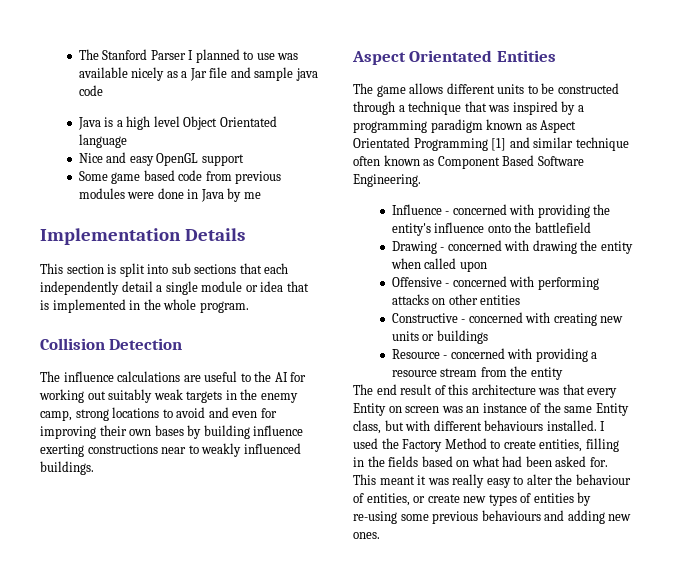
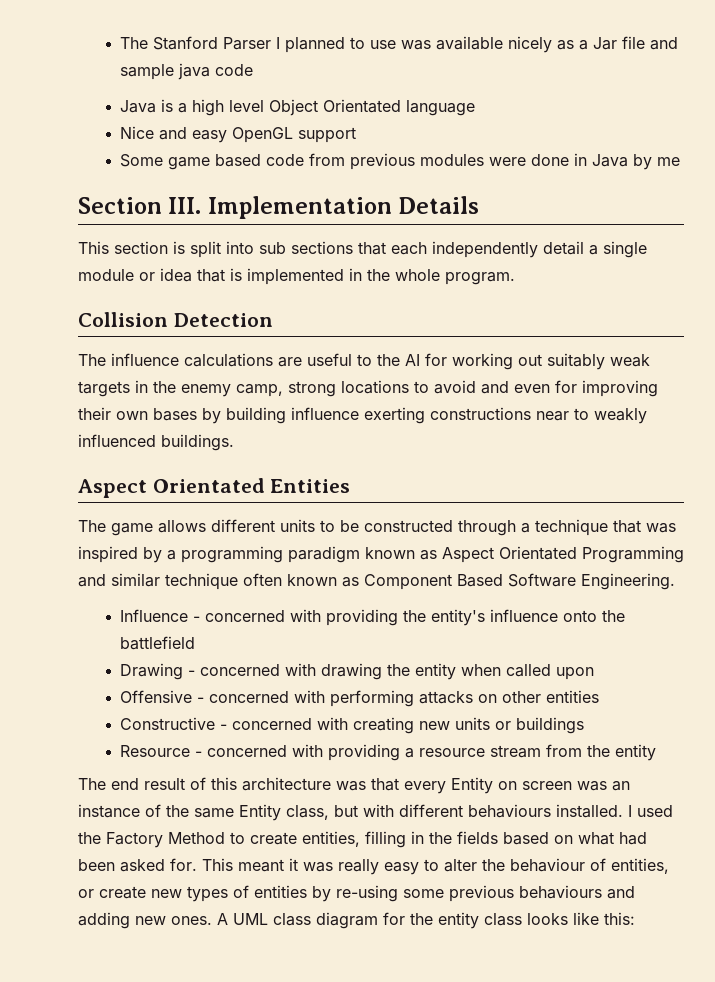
(261, 195) none -> [78,197,202,214] Section III.
[491,138,507,151] [1] -> (684, 554) none
(380, 535) none -> [217,912,635,929] A UML class diagram for the entity class looks like this:

